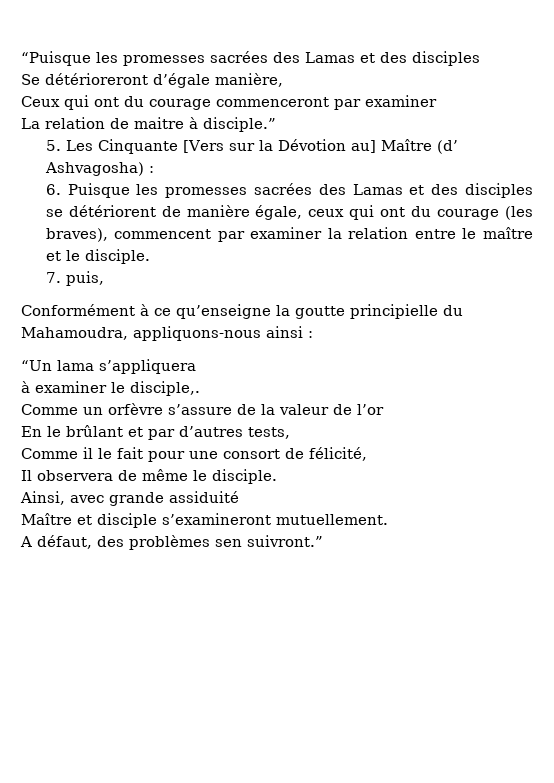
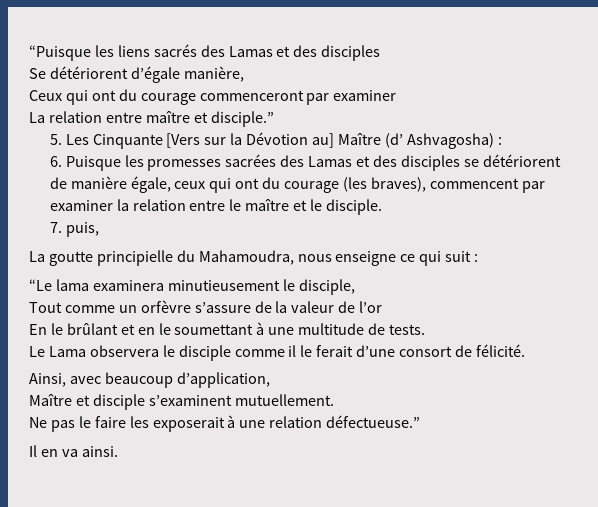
[123,51,268,66] promesses sacrées -> [117,44,197,57] liens sacrés
[45,73,148,85] détérioreront -> [49,66,128,79] détériorent
[110,117,198,129] de maitre à -> [105,111,208,123] entre maître et
[21,304,463,319] [21,326,313,341] [21,359,196,374] [21,381,200,396] [21,404,78,415] Conformément à ce qu’enseigne la goutte principielle du Mahamoudra, appliquons-nous ainsi : // “Un lama s’appliquera // à examiner le disciple,. // Comme -> [29,250,479,266] [29,279,355,295] [29,302,115,313] La goutte principielle du Mahamoudra, nous enseigne ce qui suit : // “Le lama examinera minutieusement le disciple, // Tout comme
[148,426,290,440] [21,447,367,462] [21,469,277,484] par d’autres tests, // Comme il le fait pour une consort de félicité, // Il observera de même le disciple. -> [137,322,426,335] [29,344,525,361] en le soumettant à une multitude de tests. // Le Lama observera le disciple comme il le ferait d’une consort de félicité.
[109,491,239,506] grande assiduité -> [104,372,270,388] beaucoup d’application,
[162,513,271,525] s’examineront -> [148,395,232,406] s’examinent
[20,535,323,550] A défaut, des problèmes sen suivront.” -> [29,415,421,432] [29,445,118,457] Ne pas le faire les exposerait à une relation défectueuse.” // Il en va ainsi.

